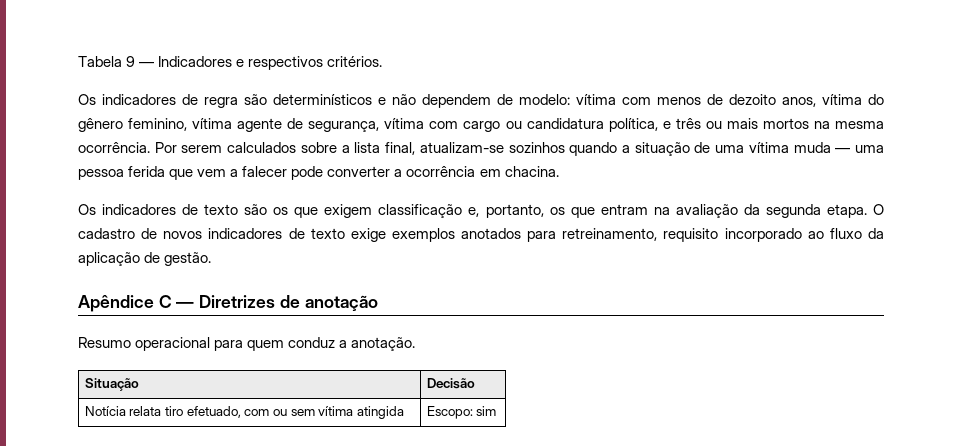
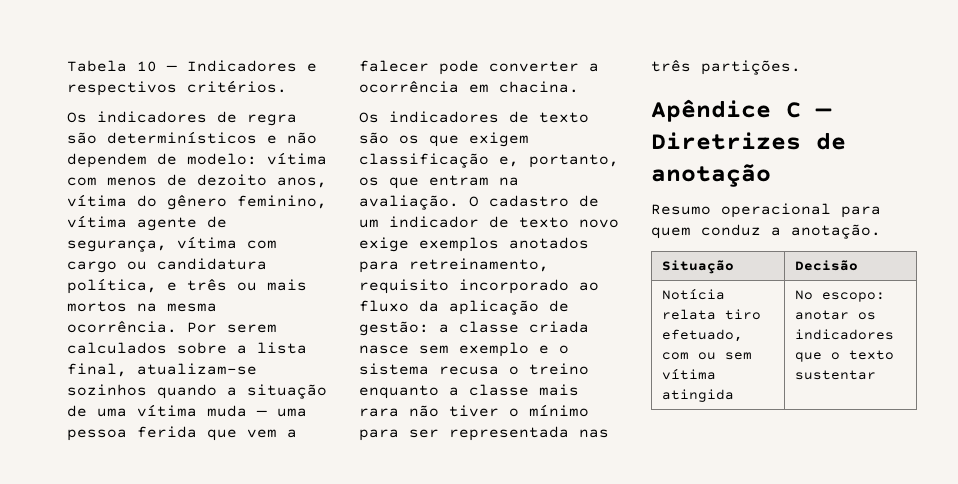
[126,56,136,67] 9 -> [137,61,157,72] 10
[675,204,867,218] avaliação da segunda etapa. -> [359,195,459,210] avaliação.
[163,228,345,239] novos indicadores de texto -> [359,216,619,228] um indicador de texto novo
[164,252,212,266] gestão. -> [359,321,589,336] [359,342,569,357] [359,363,589,375] [359,384,579,399] [359,404,589,417] [359,426,609,441] [651,60,801,75] gestão: a classe criada nasce sem exemplo e o sistema recusa o treino enquanto a classe mais rara não tiver o mínimo para ser representada nas três partições.
[426,406,497,419] Escopo: sim -> [794,290,885,302] [794,310,876,320] [794,329,894,340] [794,350,894,362] [794,370,876,380] No escopo: anotar os indicadores que o texto sustentar

